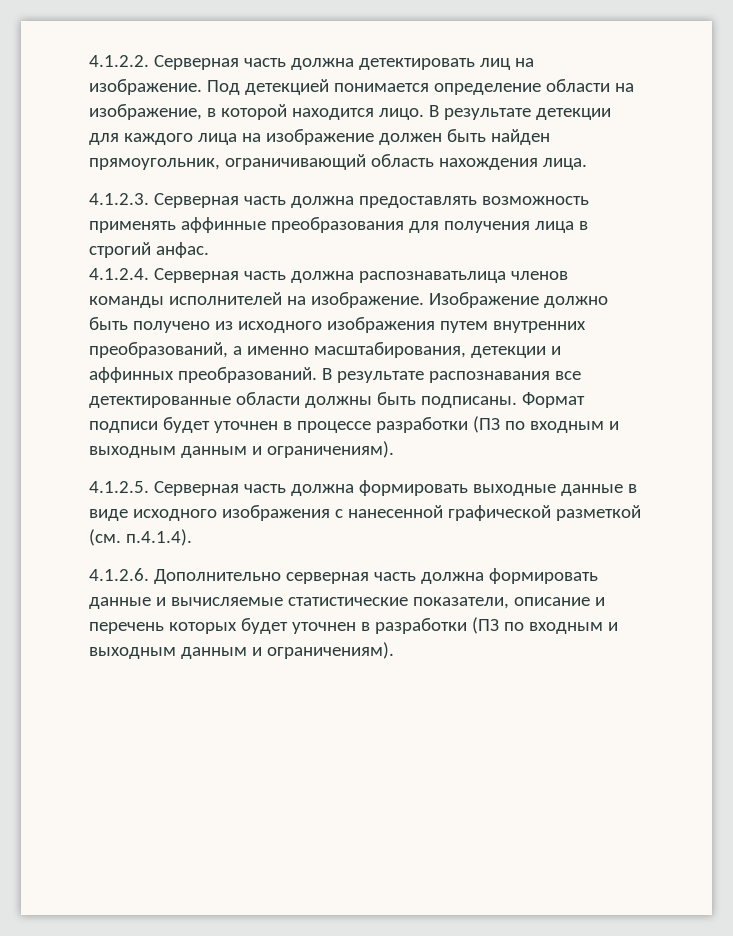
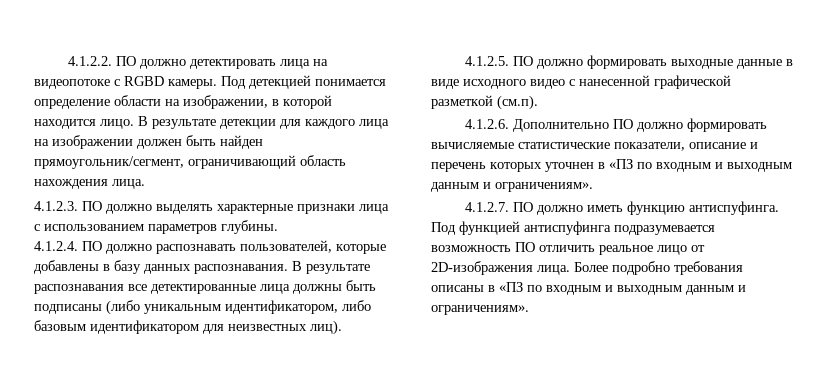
[153,55,534,70] [89,79,202,95] Серверная часть должна детектировать лиц на изображение. -> [115,56,328,69] [34,76,217,89] ПО должно детектировать лица на видеопотоке с RGBD камеры.
[89,104,202,120] изображение, -> [183,95,268,109] изображении,
[265,129,374,145] изображение -> [52,135,133,149] изображении
[89,158,220,170] прямоугольник, -> [34,156,184,169] прямоугольник/сегмент,
[153,193,589,208] [89,217,588,233] [89,242,209,258] [89,268,568,283] [89,292,608,308] [89,317,586,333] [89,342,561,358] [89,367,317,383] Серверная часть должна предоставлять возможность применять аффинные преобразования для получения лица в строгий анфас. // 4.1.2.4. Серверная часть должна распознаватьлица членов команды исполнителей на изображение. Изображение должно быть получено из исходного изображения путем внутренних преобразований, а именно масштабирования, детекции и аффинных преобразований. -> [82,201,389,214] [34,220,278,234] [34,240,386,254] [34,260,288,274] ПО должно выделять характерные признаки лица с использованием параметров глубины. // 4.1.2.4. ПО должно распознавать пользователей, которые добавлены в базу данных распознавания.
[235,392,300,405] области -> [260,284,290,294] лица
[420,392,585,408] [89,416,619,433] [89,441,394,458] [89,481,354,496] подписаны. Формат подписи будет уточнен в процессе разработки (ПЗ по входным и выходным данным и ограничениям). // 4.1.2.5. Серверная часть должна -> [34,300,371,315] [34,320,342,335] [464,56,583,69] подписаны (либо уникальным идентификатором, либо базовым идентификатором для неизвестных лиц). // 4.1.2.5. ПО должно
[221,505,330,521] изображения -> [530,79,565,89] видео
[89,529,192,546] (см. п.4.1.4). -> [497,95,538,110] (см.п).
[285,568,598,584] [89,597,166,609] серверная часть должна формировать данные и -> [612,118,767,132] ПО должно формировать
[240,617,618,634] [89,642,394,659] будет уточнен в разработки (ПЗ по входным и выходным данным и ограничениям). -> [545,159,792,172] [431,182,593,192] [464,201,779,215] [431,221,715,235] [431,242,705,255] [431,261,743,275] [431,282,746,295] [431,305,529,315] уточнен в «ПЗ по входным и выходным данным и ограничениям». // 4.1.2.7. ПО должно иметь функцию антиспуфинга. Под функцией антиспуфинга подразумевается возможность ПО отличить реальное лицо от 2D-изображения лица. Более подробно требования описаны в «ПЗ по входным и выходным данным и ограничениям».

